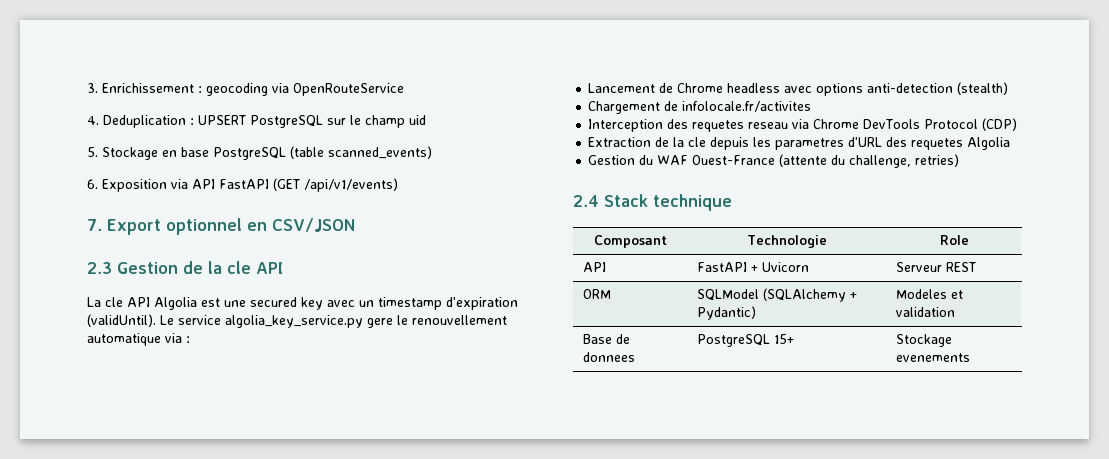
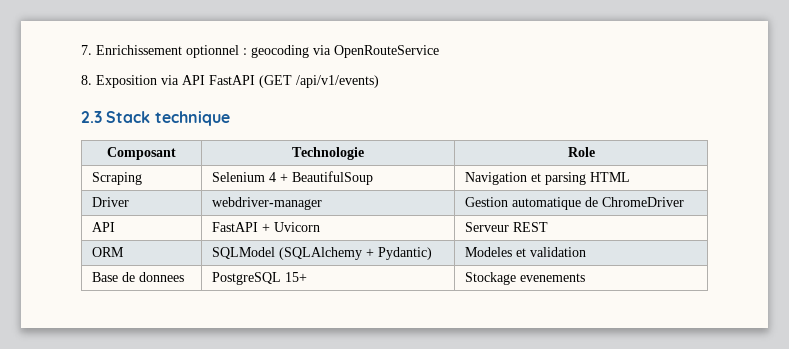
[87,83,194,93] 3. Enrichissement -> [81,45,239,58] 7. Enrichissement optionnel
[87,115,426,128] [87,146,432,160] [87,179,98,189] 4. Deduplication : UPSERT PostgreSQL sur le champ uid // 5. Stockage en base PostgreSQL (table scanned_events) // 6. -> [81,75,92,85] 8.
[87,218,355,235] [87,261,283,274] [87,297,518,310] [87,314,507,328] [87,333,190,346] [588,82,1009,96] [588,101,812,114] [588,118,1018,132] [588,137,1011,150] [588,154,960,168] [573,195,599,207] 7. Export optionnel en CSV/JSON // 2.3 Gestion de la cle API // La cle API Algolia est une secured key avec un timestamp d'expiration (validUntil). Le service algolia_key_service.py gere le renouvellement automatique via : // Lancement de Chrome headless avec options anti-detection (stealth) // Chargement de infolocale.fr/activites // Interception des requetes reseau via Chrome DevTools Protocol (CDP) // Extraction de la cle depuis les parametres d'URL des requetes Algolia // Gestion du WAF Ouest-France (attente du challenge, retries) // 2.4 -> [81,111,102,123] 2.3
(969, 240) none -> [91,172,142,185] [211,171,373,185] [464,172,630,185] [91,197,129,207] [211,197,322,210] [464,197,684,210] // Scraping | Selenium 4 + BeautifulSoup | Navigation et parsing HTML // Driver | webdriver-manager | Gestion automatique de ChromeDriver

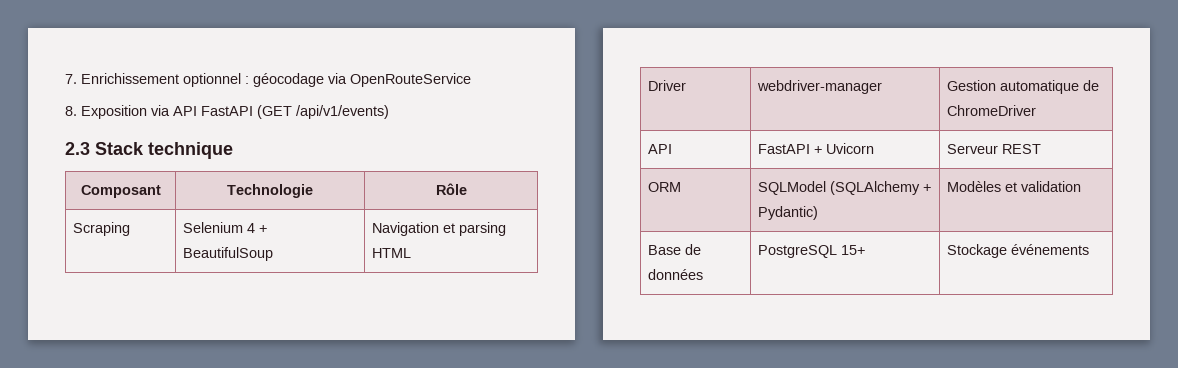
[251,45,309,58] geocoding -> [253,73,324,87] géocodage
[567,147,595,157] Role -> [435,183,467,195] Rôle
[464,247,512,257] Modeles -> [946,181,1001,192] Modèles
[138,272,184,282] donnees -> [647,269,703,280] données
[519,273,585,282] evenements -> [1010,244,1089,255] événements

